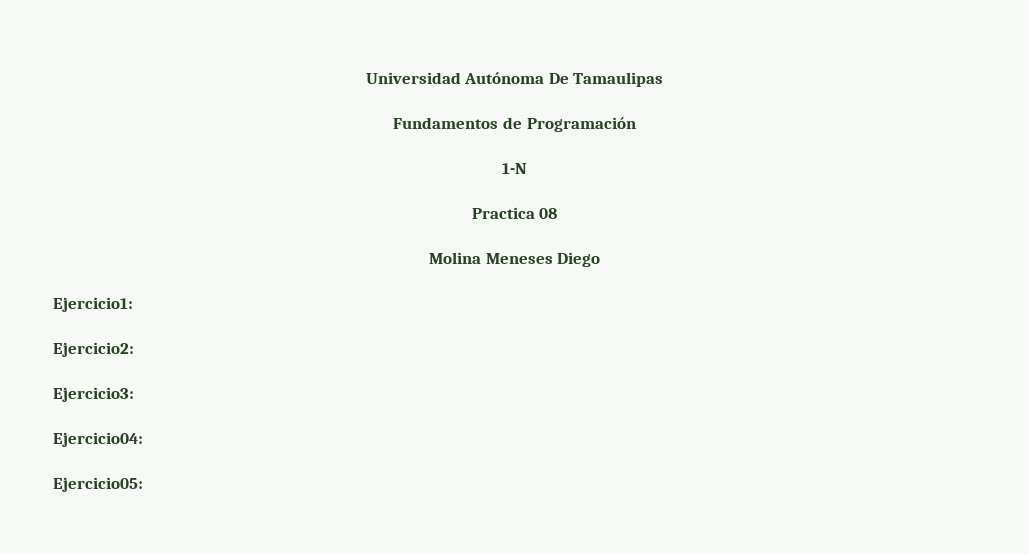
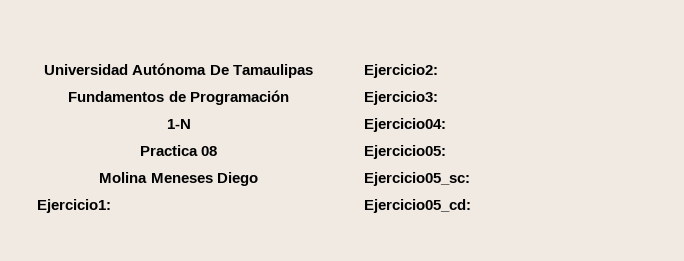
(143, 484) none -> [364,172,470,186] [364,199,471,213] // Ejercicio05_sc: // Ejercicio05_cd:

